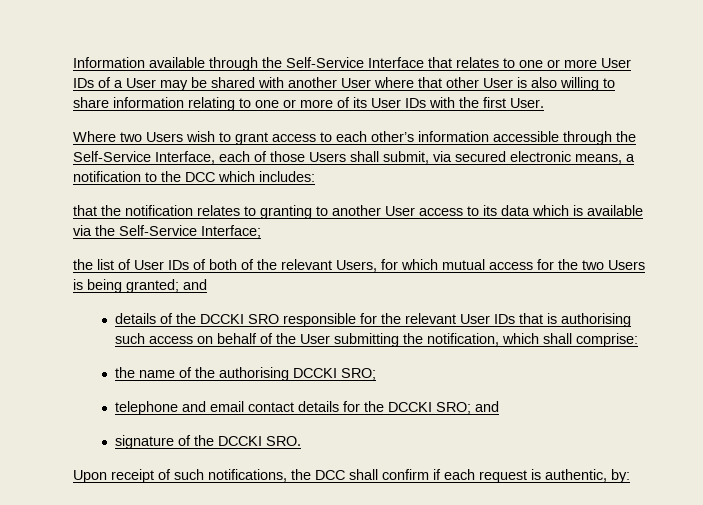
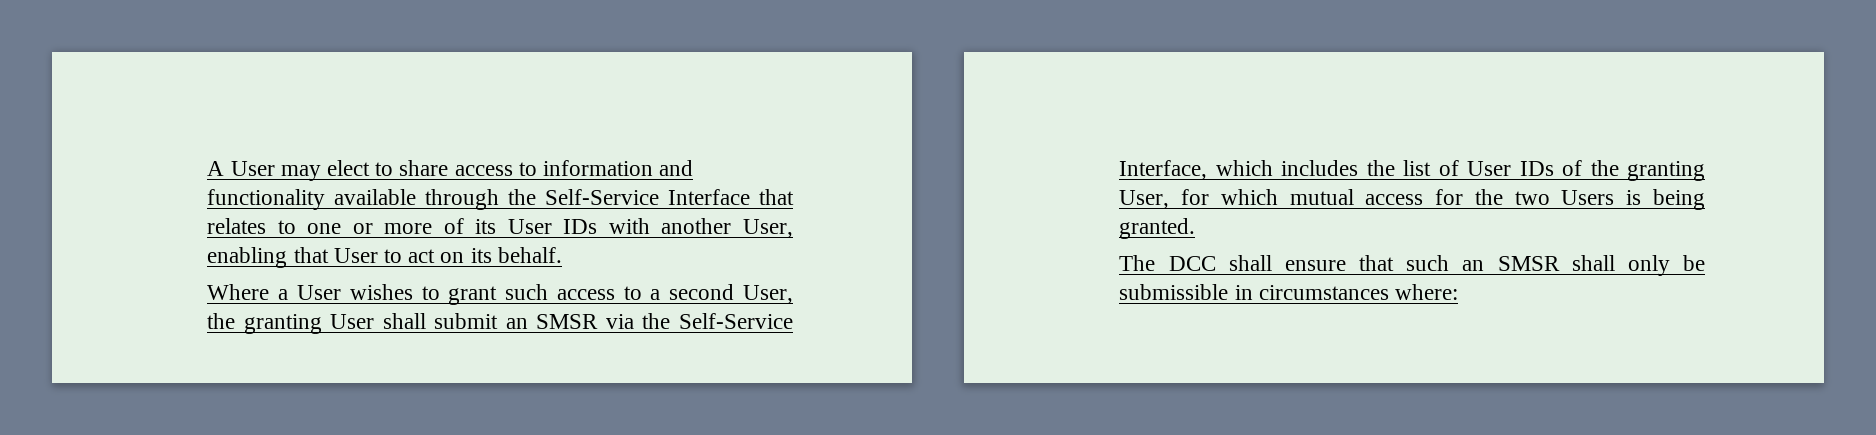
[73,57,146,68] Information -> [207,160,694,181] [207,189,326,210] A User may elect to share access to information and functionality
[601,58,632,68] [73,77,616,91] [73,97,334,111] User IDs of a User may be shared with another User where that other User is also willing to share information relating to one or more -> (433, 228) none
[459,97,545,108] [73,131,216,142] the first User. // Where two Users wish -> [661,218,793,238] [207,247,562,268] [207,284,413,300] another User, enabling that User to act on its behalf. // Where a User wishes
[272,131,637,145] [73,151,636,164] [73,171,316,182] [73,205,644,219] [73,225,262,238] access to each other’s information accessible through the Self-Service Interface, each of those Users shall submit, via secured electronic means, a notification to the DCC which includes: // that the notification relates to granting to another User access to its data which is available via the Self-Service Interface; // -> [505,284,794,304] [207,313,793,334] [1119,160,1359,180] such access to a second User, the granting User shall submit an SMSR via the Self-Service Interface, which includes
[209,259,378,272] both of the relevant Users, -> [1590,160,1705,181] [1119,190,1170,209] the granting User,
[126,279,208,293] [114,313,631,327] [114,333,638,347] [114,367,376,381] [114,401,499,415] [114,435,301,449] [73,469,631,483] granted; and // details of the DCCKI SRO responsible for the relevant User IDs that is authorising such access on behalf of the User submitting the notification, which shall comprise: // the name of the authorising DCCKI SRO; // telephone and email contact details for the DCCKI SRO; and // signature of the DCCKI SRO. // Upon receipt of such notifications, the DCC shall confirm if each request is authentic, by: -> [1119,218,1196,239] [1119,255,1705,276] [1119,284,1459,300] granted. // The DCC shall ensure that such an SMSR shall only be submissible in circumstances where:

